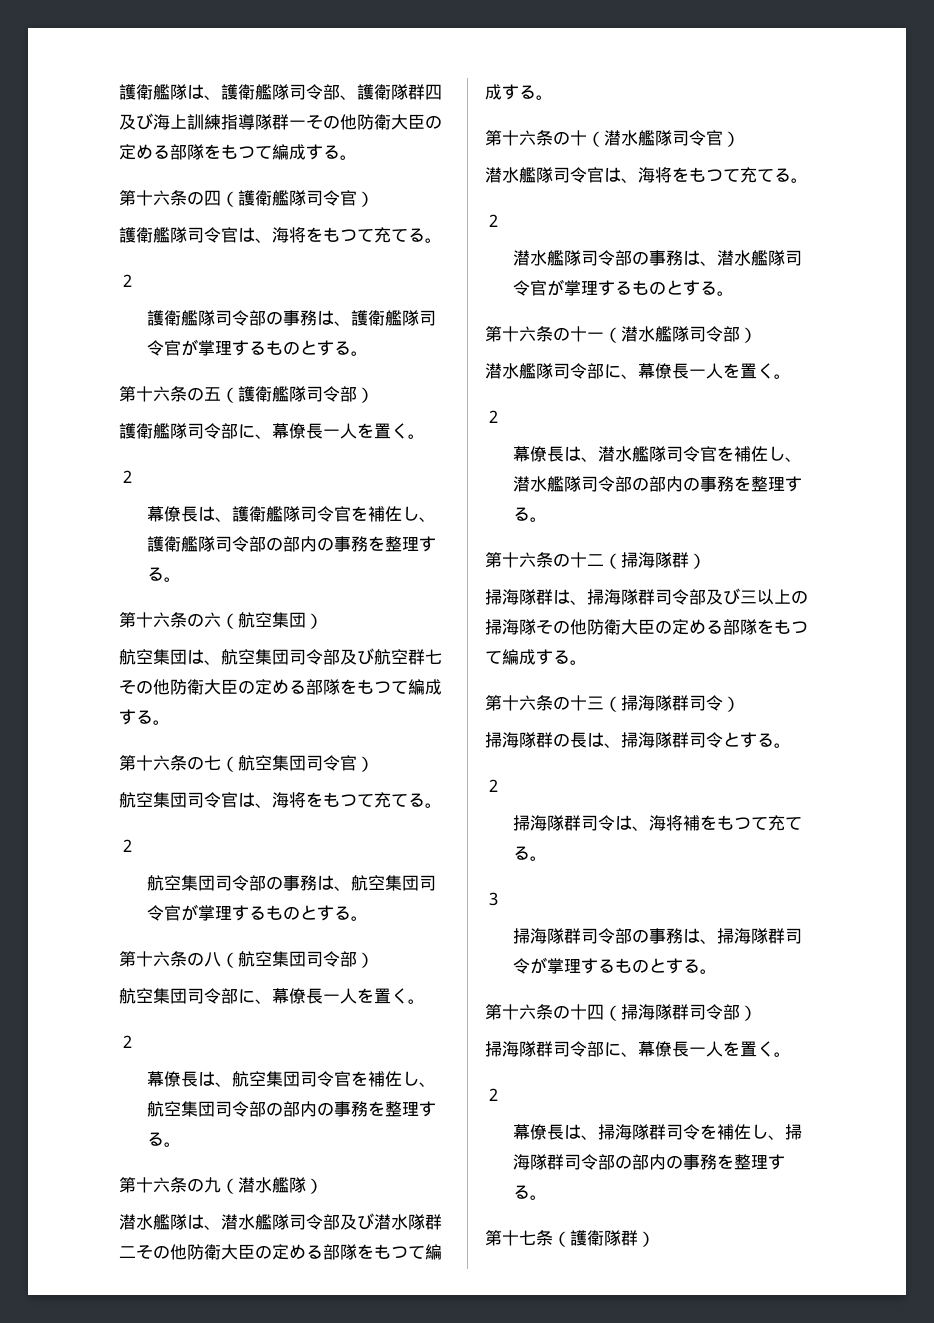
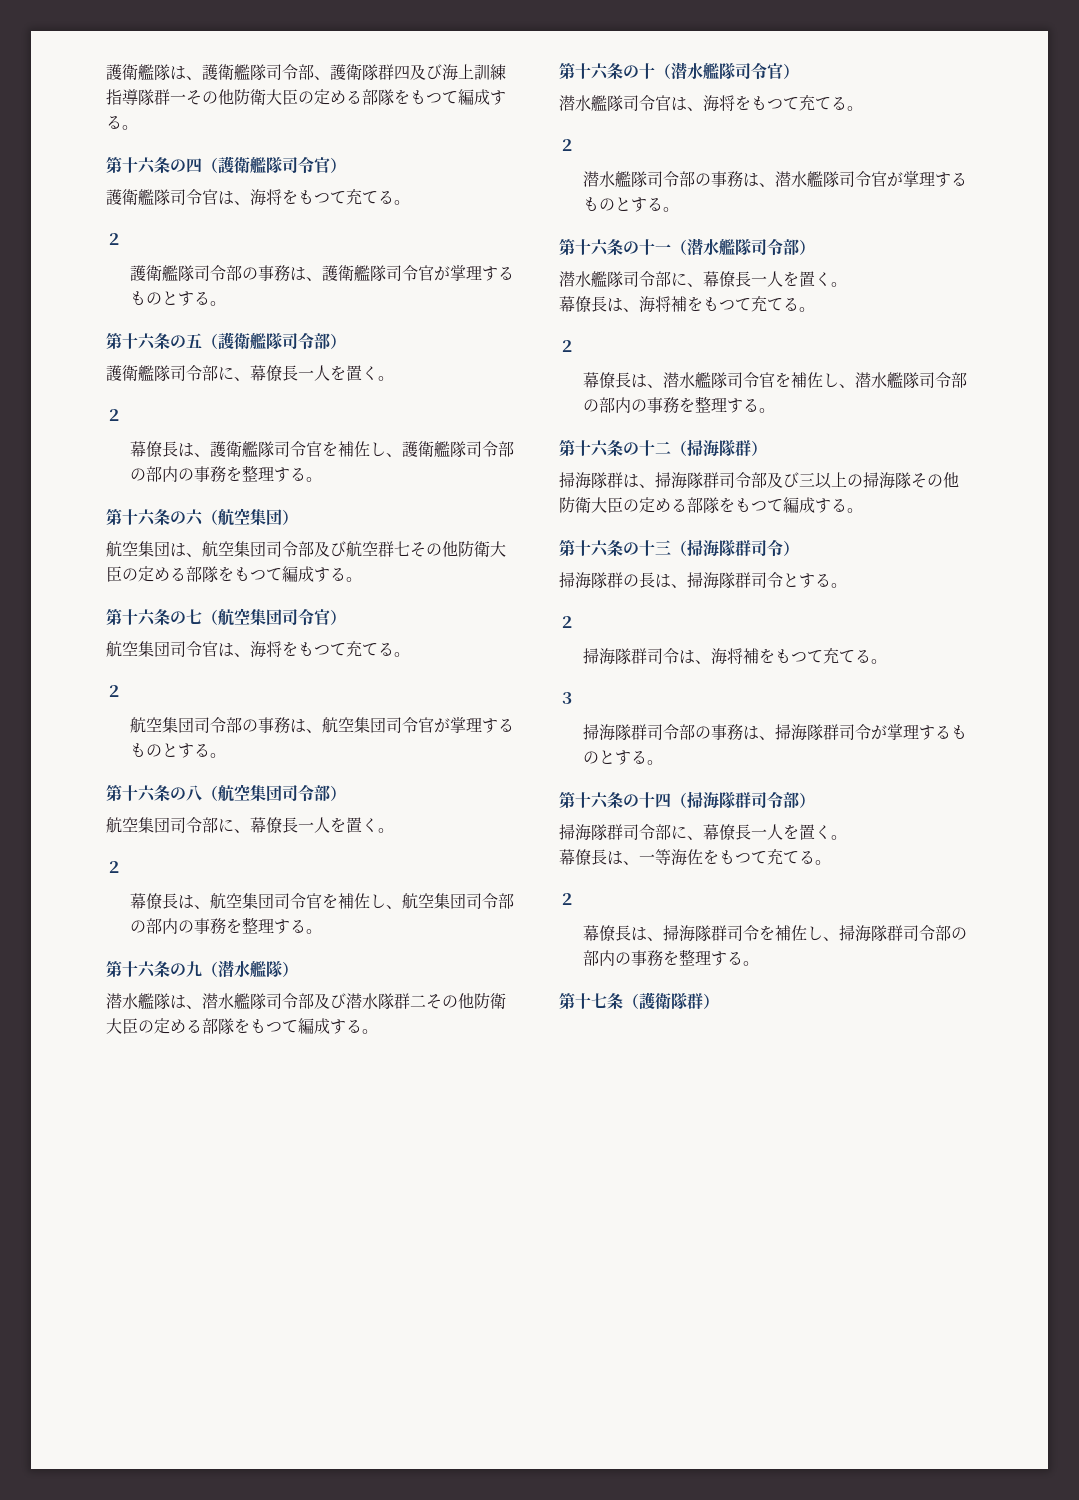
(791, 376) none -> [559,296,815,313] // 幕僚長は、海将補をもつて充てる。
(791, 1054) none -> [559,849,831,866] // 幕僚長は、一等海佐をもつて充てる。

